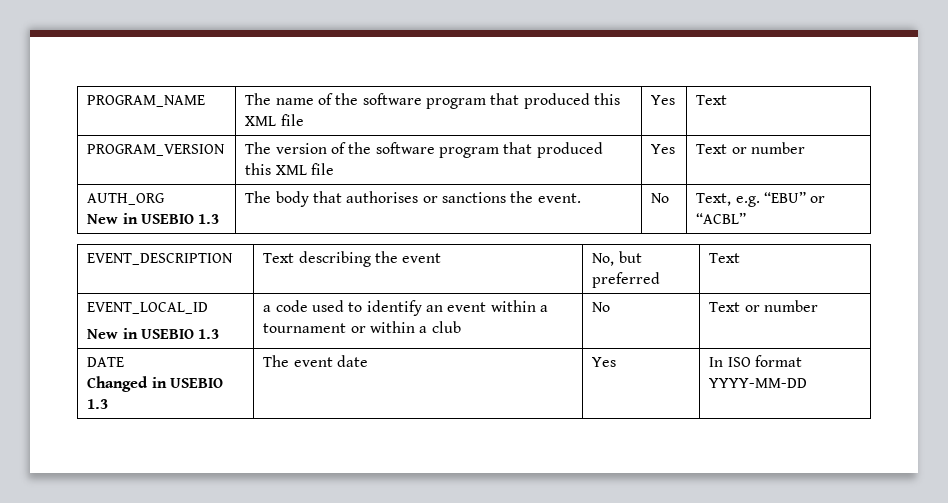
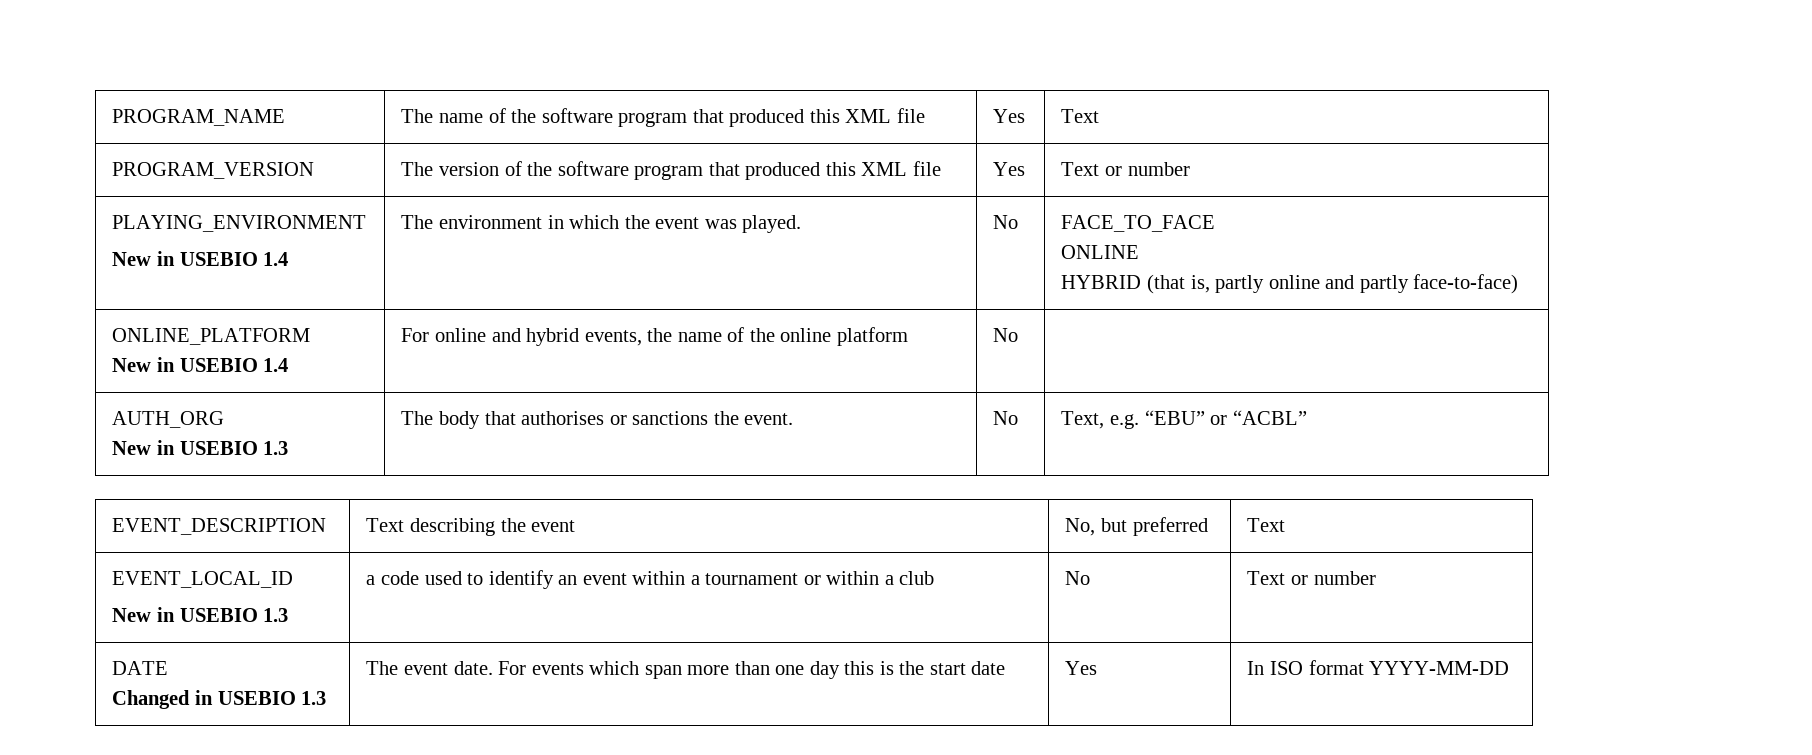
(805, 148) none -> [112,215,367,232] [112,251,289,266] [401,215,802,233] [993,215,1019,229] [1061,215,1216,232] [1061,245,1140,259] [1061,274,1519,294] [112,328,311,345] [112,357,289,372] [401,327,908,346] [993,328,1019,342] // PLAYING_ENVIRONMENT // New in USEBIO 1.4 | The environment in which the event was played. | No | FACE_TO_FACE // ONLINE // HYBRID (that is, partly online and partly face-to-face) // ONLINE_PLATFORM // New in USEBIO 1.4 | For online and hybrid events, the name of the online platform | No |
(333, 362) none -> [453,661,966,679] date. For events which span more than one day this is the start

